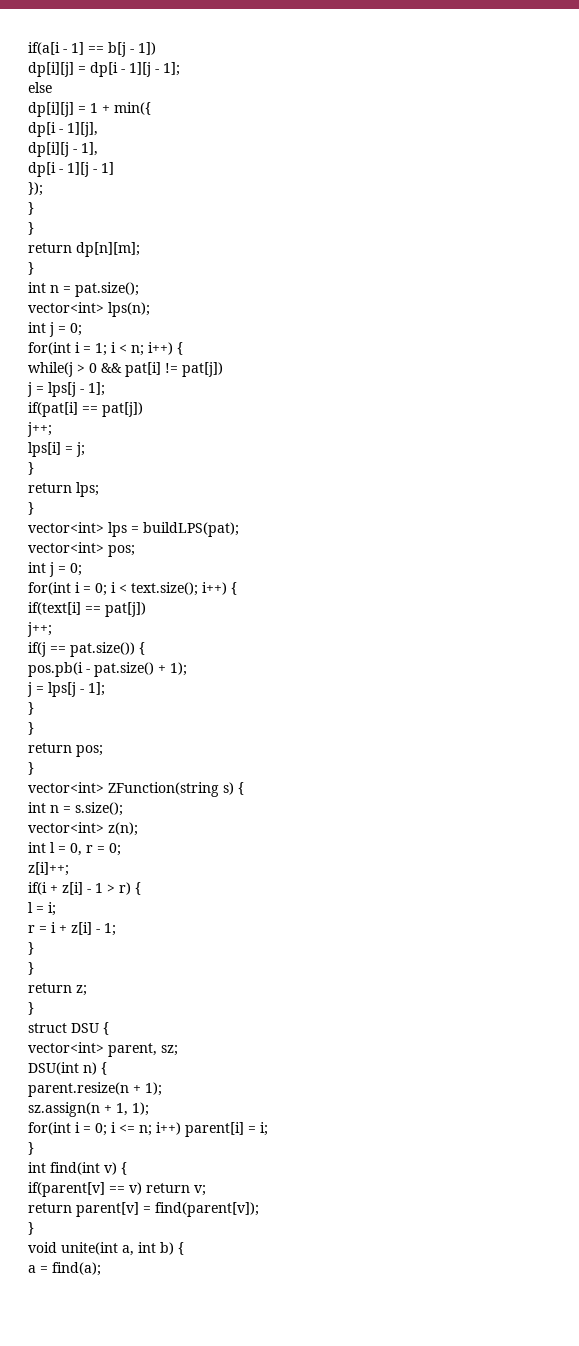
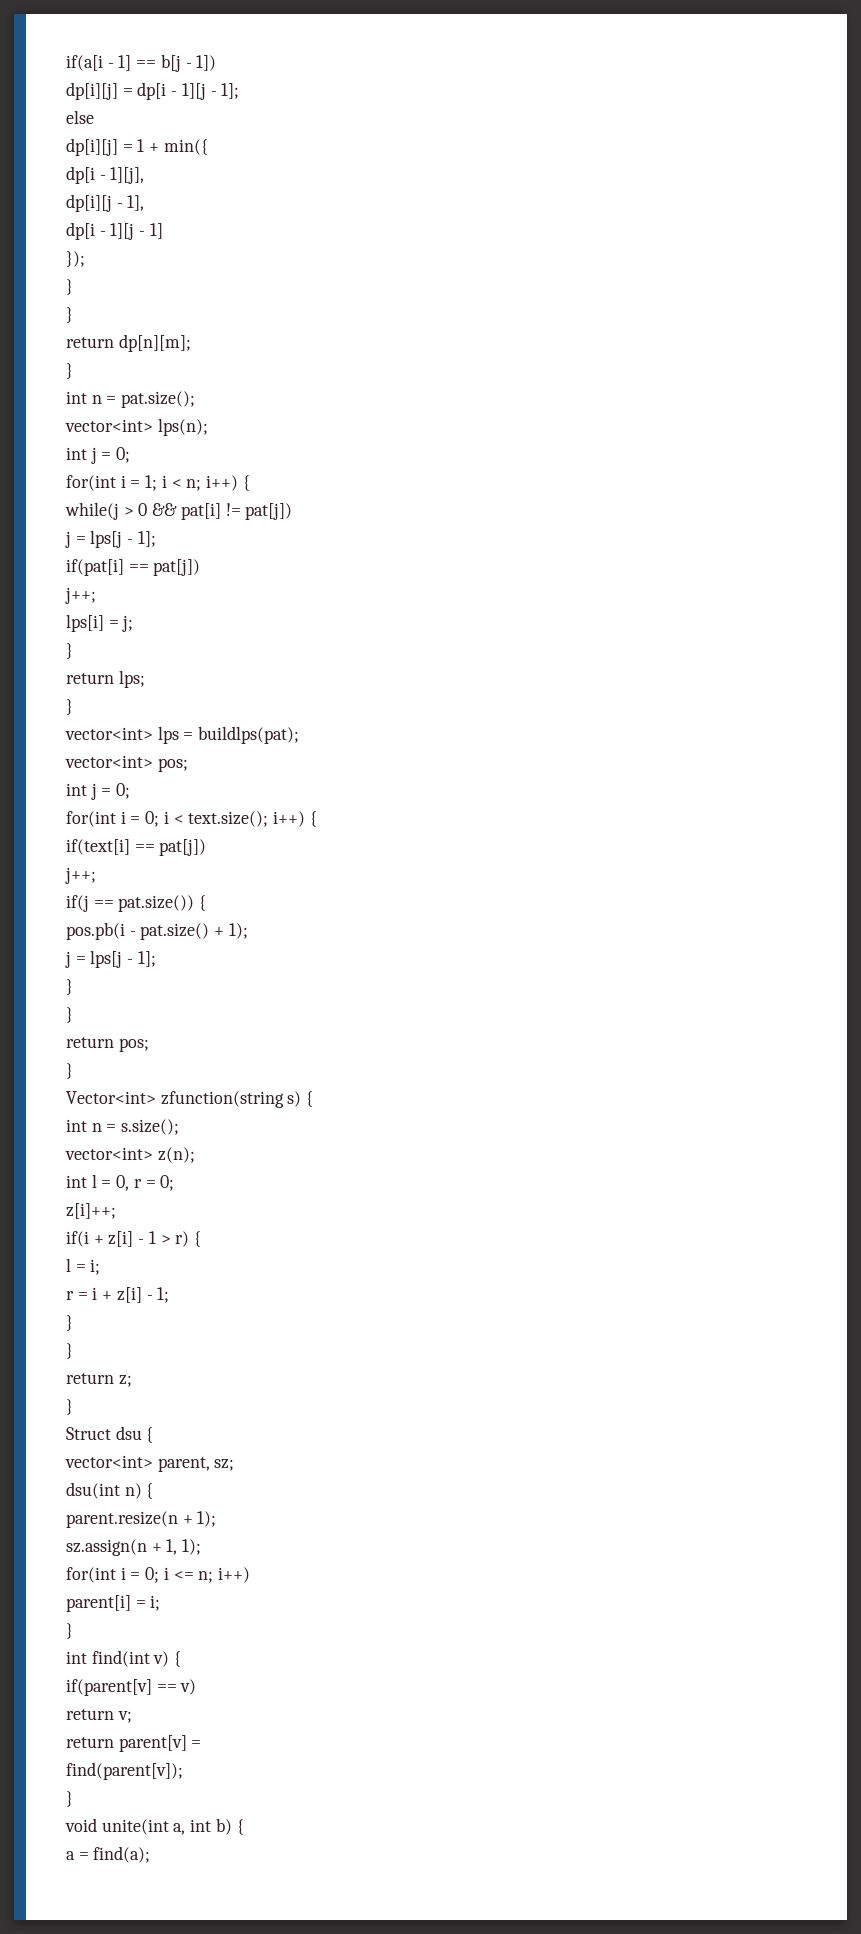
[143,522,239,537] buildLPS(pat); -> [198,726,300,744] buildlps(pat);
[28,782,219,797] vector<int> ZFunction(string -> [66,1091,284,1108] Vector<int> zfunction(string
[28,1023,99,1033] struct DSU -> [66,1426,142,1440] Struct dsu
[28,1062,79,1075] DSU(int -> [66,1482,120,1499] dsu(int
(181, 1128) none -> (251, 1575) //
(142, 1188) none -> (197, 1687) //
(151, 1209) none -> (202, 1744) //

